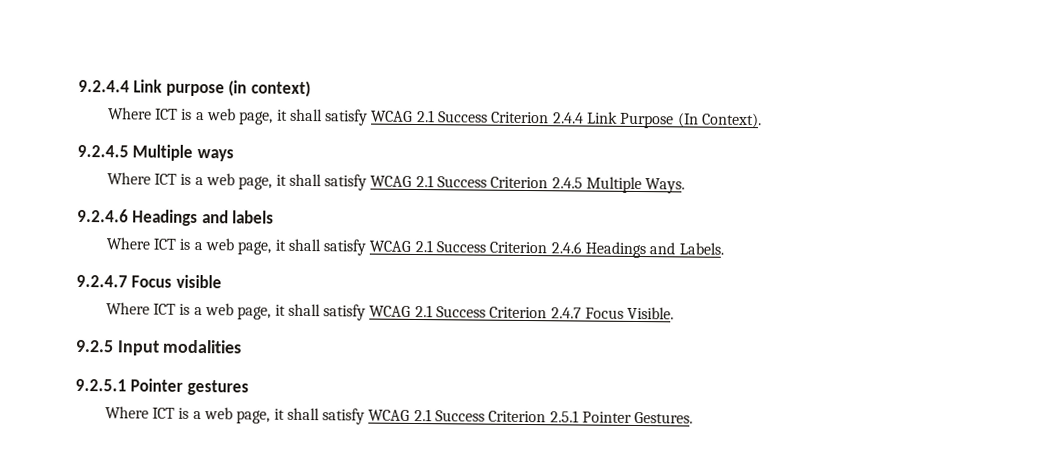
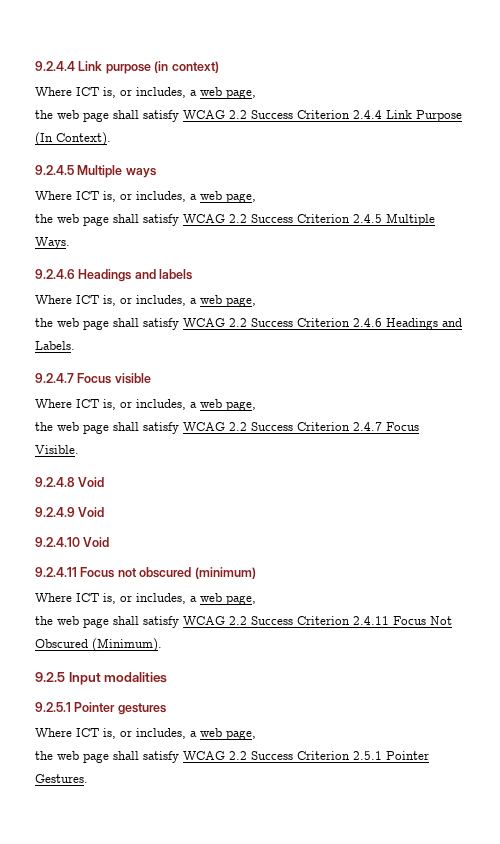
[181,108,435,126] is a web page, it shall satisfy WCAG 2.1 -> [103,87,256,99] [35,110,247,122] is, or includes, a web page, // the web page shall satisfy WCAG 2.2
[180,173,434,191] is a web page, it shall satisfy WCAG 2.1 -> [103,191,256,203] [35,214,247,226] is, or includes, a web page, // the web page shall satisfy WCAG 2.2
[179,238,433,256] is a web page, it shall satisfy WCAG 2.1 -> [103,295,256,307] [35,318,247,330] is, or includes, a web page, // the web page shall satisfy WCAG 2.2
[179,303,433,321] is a web page, it shall satisfy WCAG 2.1 -> [103,399,256,411] [35,422,247,434] is, or includes, a web page, // the web page shall satisfy WCAG 2.2
(675, 313) none -> [35,477,105,487] [35,507,105,517] [35,537,110,547] [35,567,256,579] [35,593,256,605] [35,616,452,628] [35,638,162,652] // 9.2.4.8 Void // 9.2.4.9 Void // 9.2.4.10 Void // 9.2.4.11 Focus not obscured (minimum) // Where ICT is, or includes, a web page, // the web page shall satisfy WCAG 2.2 Success Criterion 2.4.11 Focus Not Obscured (Minimum).
[178,407,432,425] is a web page, it shall satisfy WCAG 2.1 -> [103,728,256,740] [35,751,247,763] is, or includes, a web page, // the web page shall satisfy WCAG 2.2

